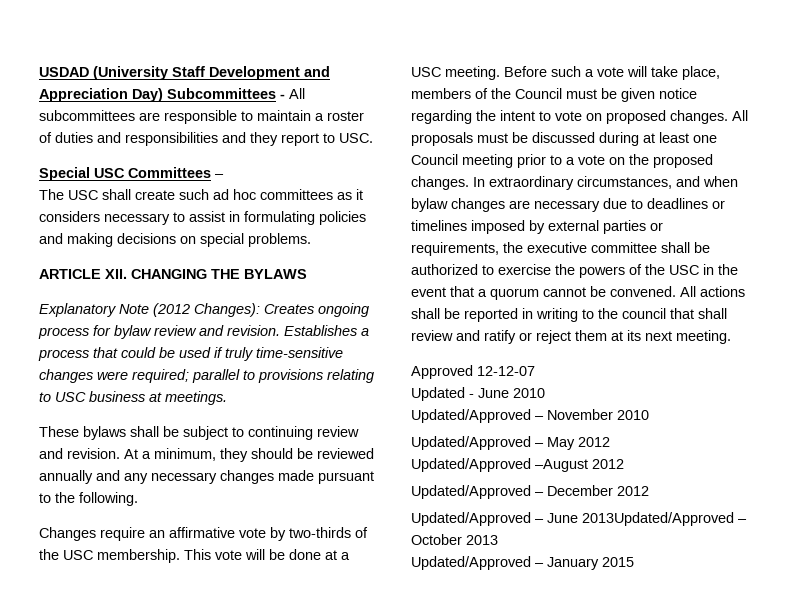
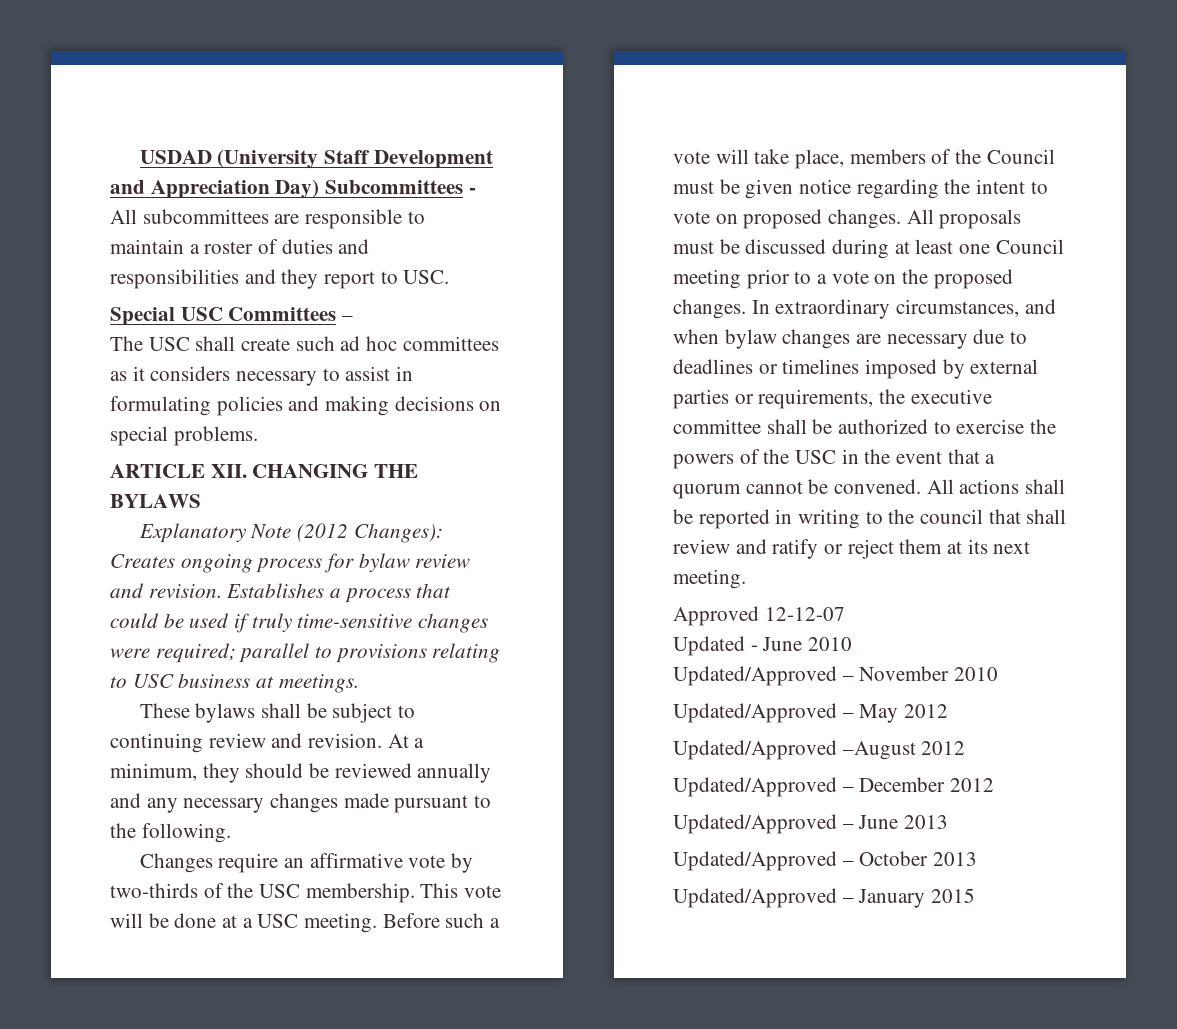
[582,512,734,526] 2013Updated/Approved -> [904,815,949,829] [673,851,837,871] 2013 // Updated/Approved

